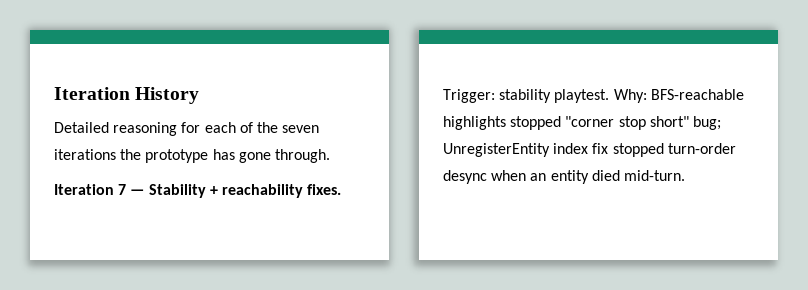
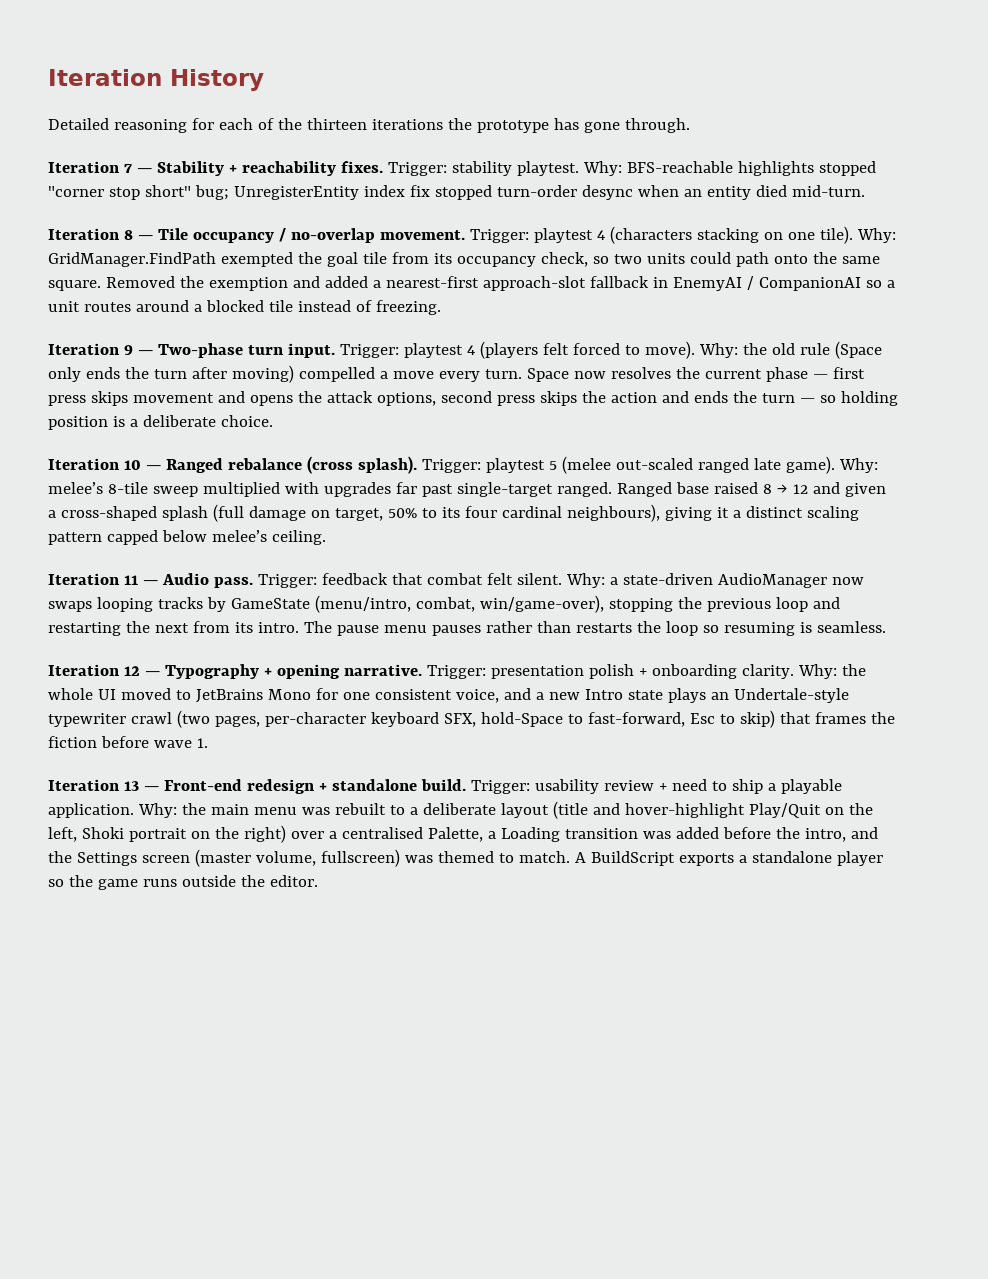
[282,125,320,133] seven -> [306,118,367,130] thirteen
(685, 175) none -> [48,226,896,244] [48,252,880,267] [48,276,895,291] [48,300,441,315] [48,341,882,359] [48,365,865,383] [48,391,898,406] [48,415,273,430] [48,456,878,474] [48,482,886,497] [48,504,859,522] [48,530,326,545] [48,573,864,588] [48,595,840,613] [48,621,886,636] [48,664,866,679] [48,688,849,703] [48,710,895,728] [48,736,208,748] [48,779,842,794] [48,801,873,819] [48,825,878,843] [48,849,883,867] [48,875,318,890] // Iteration 8 — Tile occupancy / no-overlap movement. Trigger: playtest 4 (characters stacking on one tile). Why: GridManager.FindPath exempted the goal tile from its occupancy check, so two units could path onto the same square. Removed the exemption and added a nearest-first approach-slot fallback in EnemyAI / CompanionAI so a unit routes around a blocked tile instead of freezing. // Iteration 9 — Two-phase turn input. Trigger: playtest 4 (players felt forced to move). Why: the old rule (Space only ends the turn after moving) compelled a move every turn. Space now resolves the current phase — first press skips movement and opens the attack options, second press skips the action and ends the turn — so holding position is a deliberate choice. // Iteration 10 — Ranged rebalance (cross splash). Trigger: playtest 5 (melee out-scaled ranged late game). Why: melee’s 8-tile sweep multiplied with upgrades far past single-target ranged. Ranged base raised 8 → 12 and given a cross-shaped splash (full damage on target, 50% to its four cardinal neighbours), giving it a distinct scaling pattern capped below melee’s ceiling. // Iteration 11 — Audio pass. Trigger: feedback that combat felt silent. Why: a state-driven AudioManager now swaps looping tracks by GameState (menu/intro, combat, win/game-over), stopping the previous loop and restarting the next from its intro. The pause menu pauses rather than restarts the loop so resuming is seamless. // Iteration 12 — Typography + opening narrative. Trigger: presentation polish + onboarding clarity. Why: the whole UI moved to JetBrains Mono for one consistent voice, and a new Intro state plays an Undertale-style typewriter crawl (two pages, per-character keyboard SFX, hold-Space to fast-forward, Esc to skip) that frames the fiction before wave 1. // Iteration 13 — Front-end redesign + standalone build. Trigger: usability review + need to ship a playable application. Why: the main menu was rebuilt to a deliberate layout (title and hover-highlight Play/Quit on the left, Shoki portrait on the right) over a centralised Palette, a Loading transition was added before the intro, and the Settings screen (master volume, fullscreen) was themed to match. A BuildScript exports a standalone player so the game runs outside the editor.

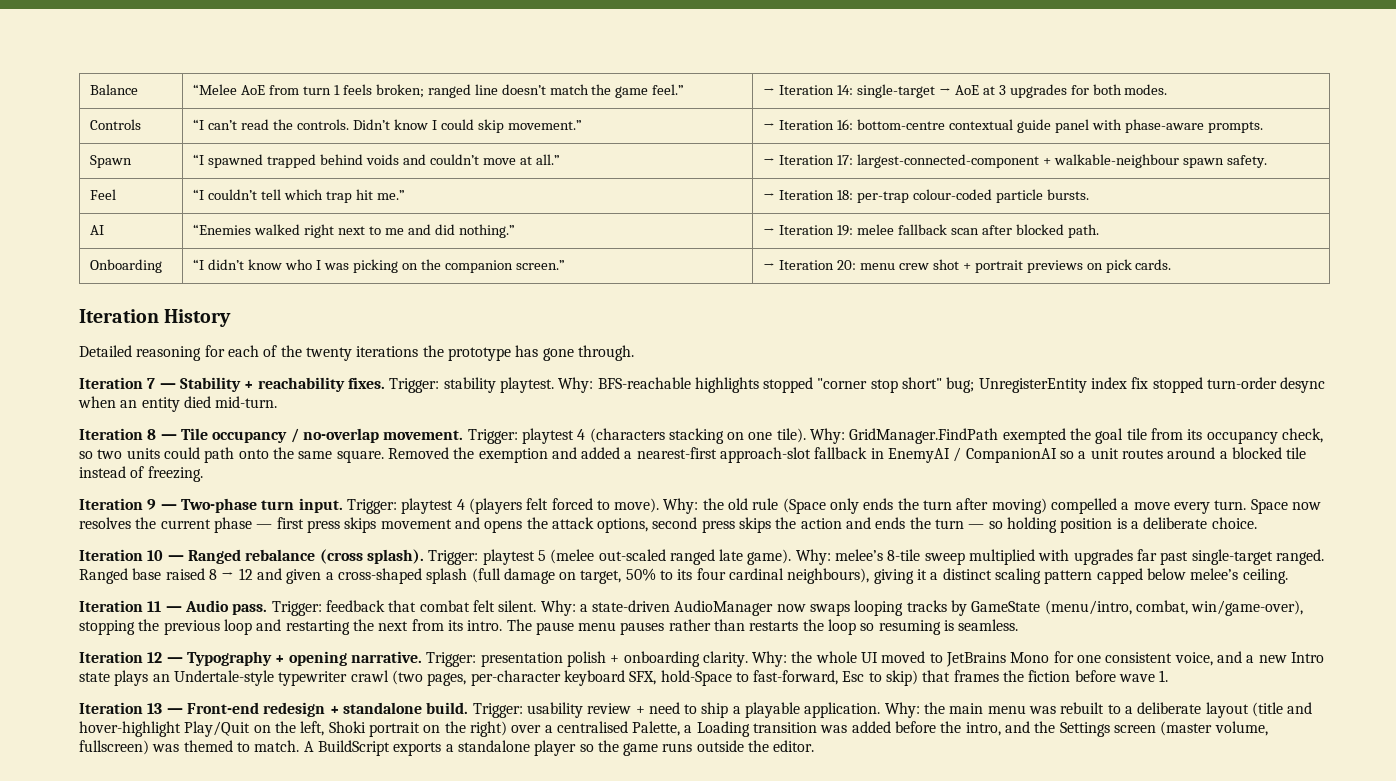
(48, 77) none -> [90,84,139,95] [193,84,685,98] [763,84,1168,98] [90,119,142,130] [193,119,582,133] [763,119,1263,133] [90,155,133,168] [193,154,560,168] [763,154,1267,168] [90,189,117,200] [193,189,405,203] [763,189,1089,203] [90,225,105,235] [193,224,515,238] [763,224,1099,238] [90,259,163,273] [193,259,565,273] [763,259,1172,273] Balance | “Melee AoE from turn 1 feels broken; ranged line doesn’t match the game feel.” | → Iteration 14: single-target → AoE at 3 upgrades for both modes. // Controls | “I can’t read the controls. Didn’t know I could skip movement.” | → Iteration 16: bottom-centre contextual guide panel with phase-aware prompts. // Spawn | “I spawned trapped behind voids and couldn’t move at all.” | → Iteration 17: largest-connected-component + walkable-neighbour spawn safety. // Feel | “I couldn’t tell which trap hit me.” | → Iteration 18: per-trap colour-coded particle bursts. // AI | “Enemies walked right next to me and did nothing.” | → Iteration 19: melee fallback scan after blocked path. // Onboarding | “I didn’t know who I was picking on the companion screen.” | → Iteration 20: menu crew shot + portrait previews on pick cards. //
[306,118,367,130] thirteen -> [305,347,352,361] twenty

